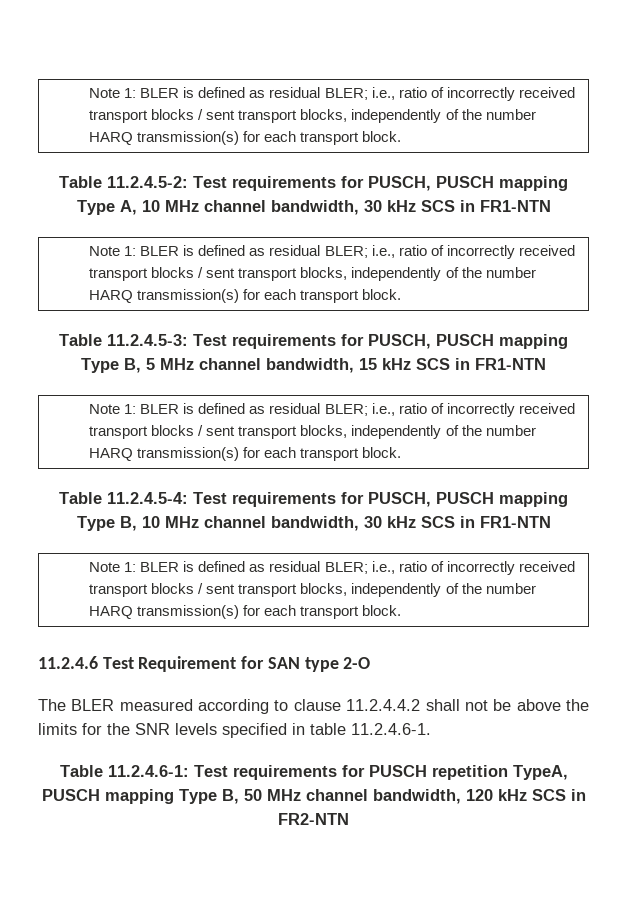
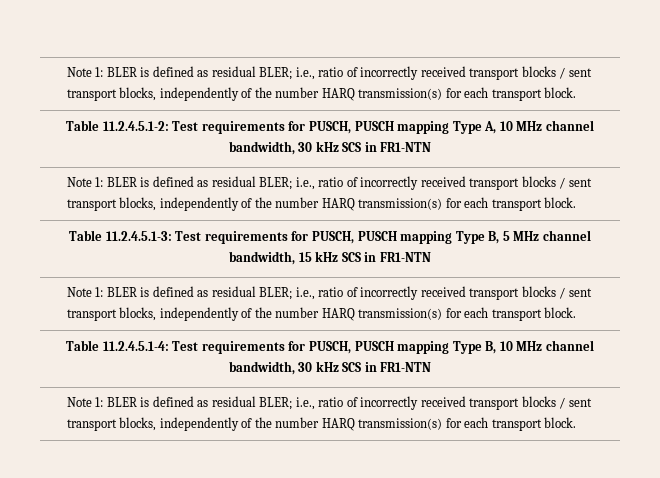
[107,176,188,188] 11.2.4.5-2: -> [102,121,169,131] 11.2.4.5.1-2:
[107,334,188,346] 11.2.4.5-3: -> [105,231,172,241] 11.2.4.5.1-3:
[107,492,188,504] 11.2.4.5-4: -> [102,341,169,351] 11.2.4.5.1-4:
[38,656,371,672] [38,699,590,714] [38,723,431,738] [59,765,568,780] [41,789,586,804] [278,813,349,825] // 11.2.4.6 Test Requirement for SAN type 2-O // The BLER measured according to clause 11.2.4.4.2 shall not be above the limits for the SNR levels specified in table 11.2.4.6-1. // Table 11.2.4.6-1: Test requirements for PUSCH repetition TypeA, PUSCH mapping Type B, 50 MHz channel bandwidth, 120 kHz SCS in FR2-NTN -> (577, 422) none

